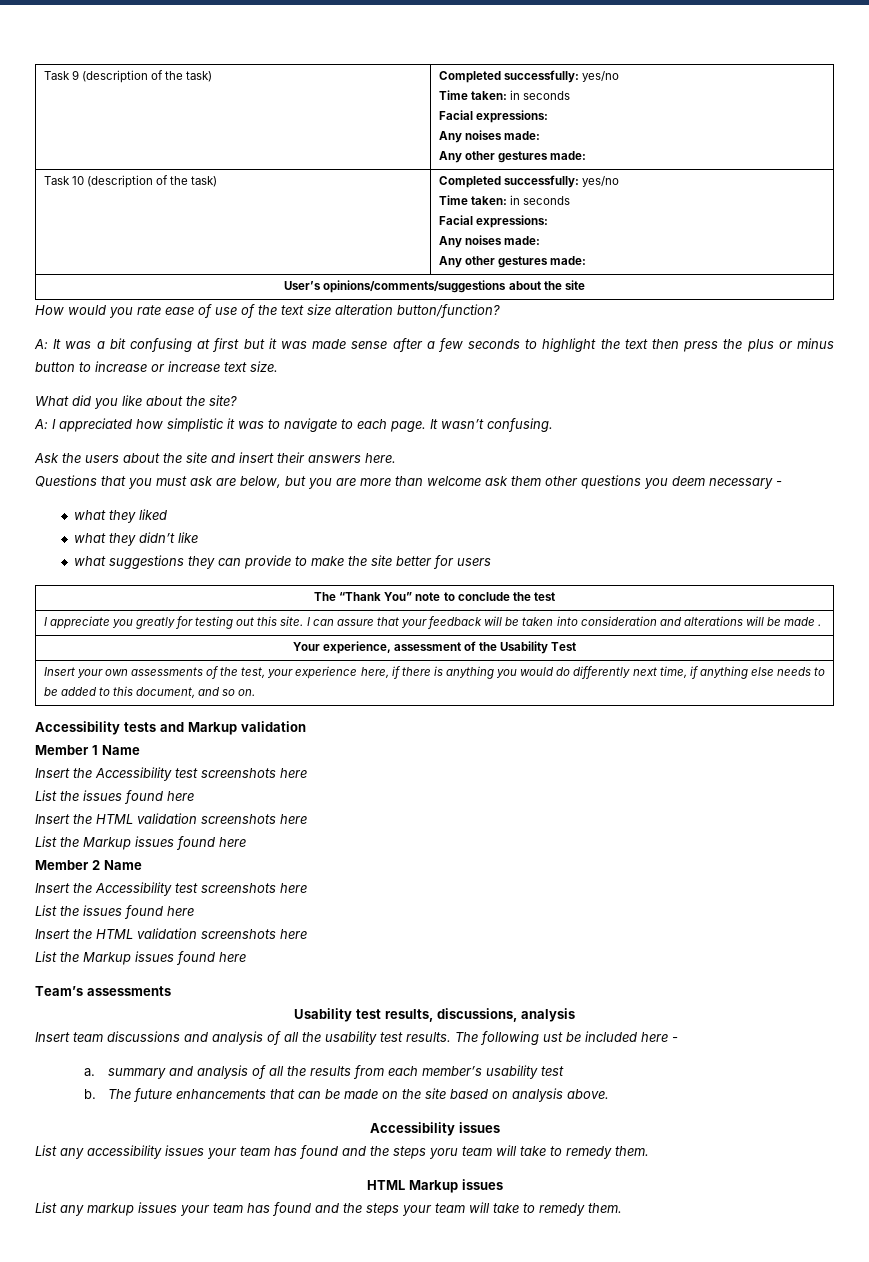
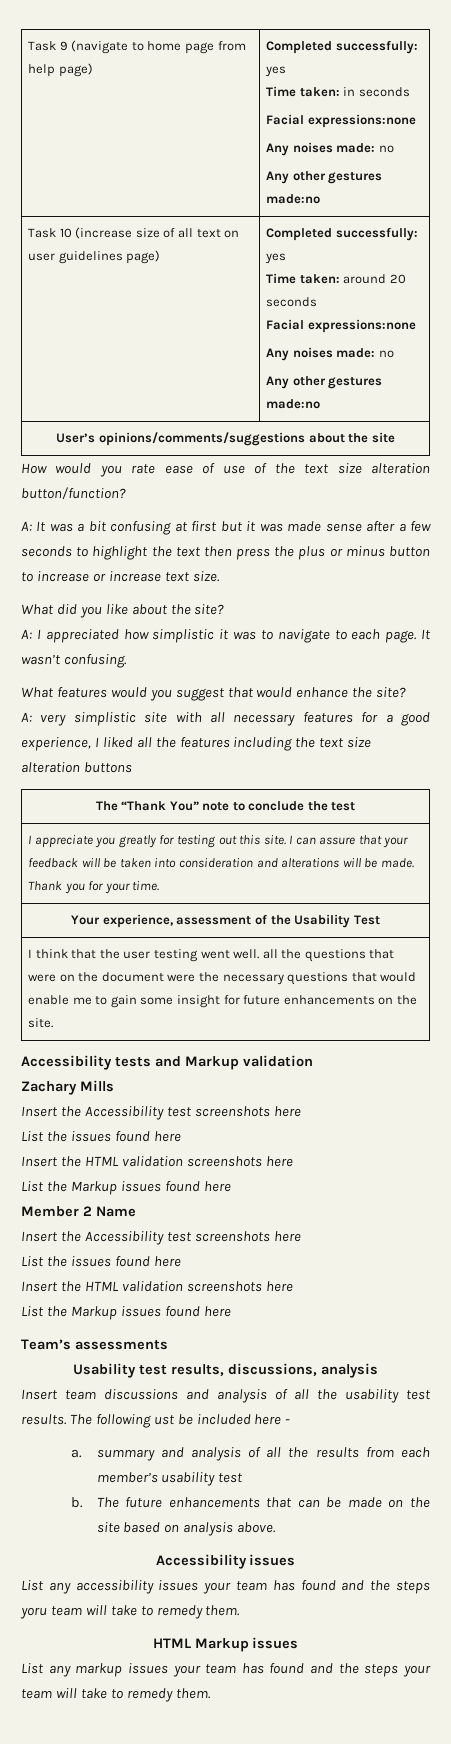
[81,70,213,83] [438,70,619,83] [438,90,570,100] [438,110,548,123] [438,130,540,143] [438,151,586,163] (description of the task) | Completed successfully: yes/no // Time taken: in seconds // Facial expressions: // Any noises made: // Any other gestures made: -> [71,40,246,54] [28,63,93,77] [266,40,418,54] [265,66,287,77] [266,86,410,97] [266,114,416,128] [266,142,394,156] [266,171,383,184] [266,194,321,204] (navigate to home page from help page) | Completed successfully: yes // Time taken: in seconds // Facial expressions:none // Any noises made: no // Any other gestures made:no
[86,175,218,188] [438,175,619,188] [438,195,570,205] [438,215,548,228] [438,235,540,248] [438,256,586,268] (description of the task) | Completed successfully: yes/no // Time taken: in seconds // Facial expressions: // Any noises made: // Any other gestures made: -> [75,227,240,239] [28,250,161,264] [266,227,418,241] [265,253,287,264] [266,273,406,284] [266,297,318,307] [266,319,416,333] [266,347,394,361] [266,376,383,389] [266,399,321,409] (increase size of all text on user guidelines page) | Completed successfully: yes // Time taken: around 20 seconds // Facial expressions:none // Any noises made: no // Any other gestures made:no
[34,452,396,463] [35,475,782,489] [73,509,167,523] [73,532,198,546] [73,555,491,569] Ask the users about the site and insert their answers here. // Questions that you must ask are below, but you are more than welcome ask them other questions you deem necessary - // what they liked // what they didn’t like // what suggestions they can provide to make the site better for users -> [21,687,407,701] [21,712,430,726] [21,737,372,751] [21,762,132,773] What features would you suggest that would enhance the site? // A: very simplistic site with all necessary features for a good experience, I liked all the features including the text size alteration buttons
[784,617,822,626] made . -> [380,858,414,868] [28,881,160,894] made. Thank you for your time.
[43,666,826,679] [43,686,256,698] Insert your own assessments of the test, your experience here, if there is anything you would do differently next time, if anything else needs to be added to this document, and so on. -> [28,949,395,962] [28,972,417,985] [28,995,417,1008] [28,1018,54,1028] I think that the user testing went well. all the questions that were on the document were the necessary questions that would enable me to gain some insight for future enhancements on the site.
[35,745,140,755] Member 1 Name -> [21,1080,114,1095] Zachary Mills

